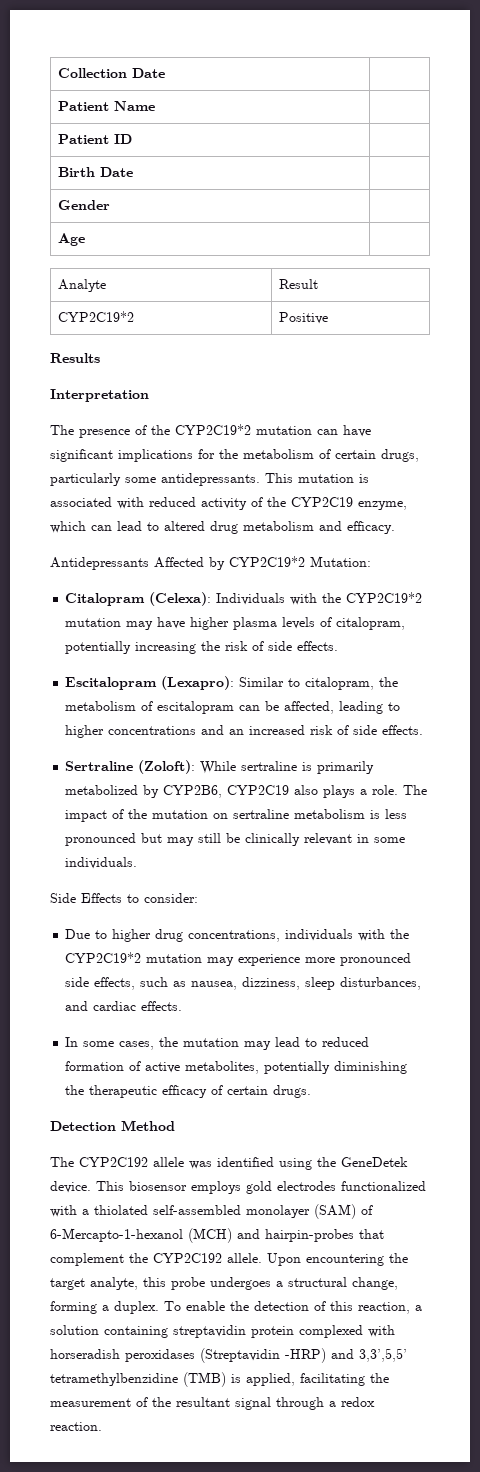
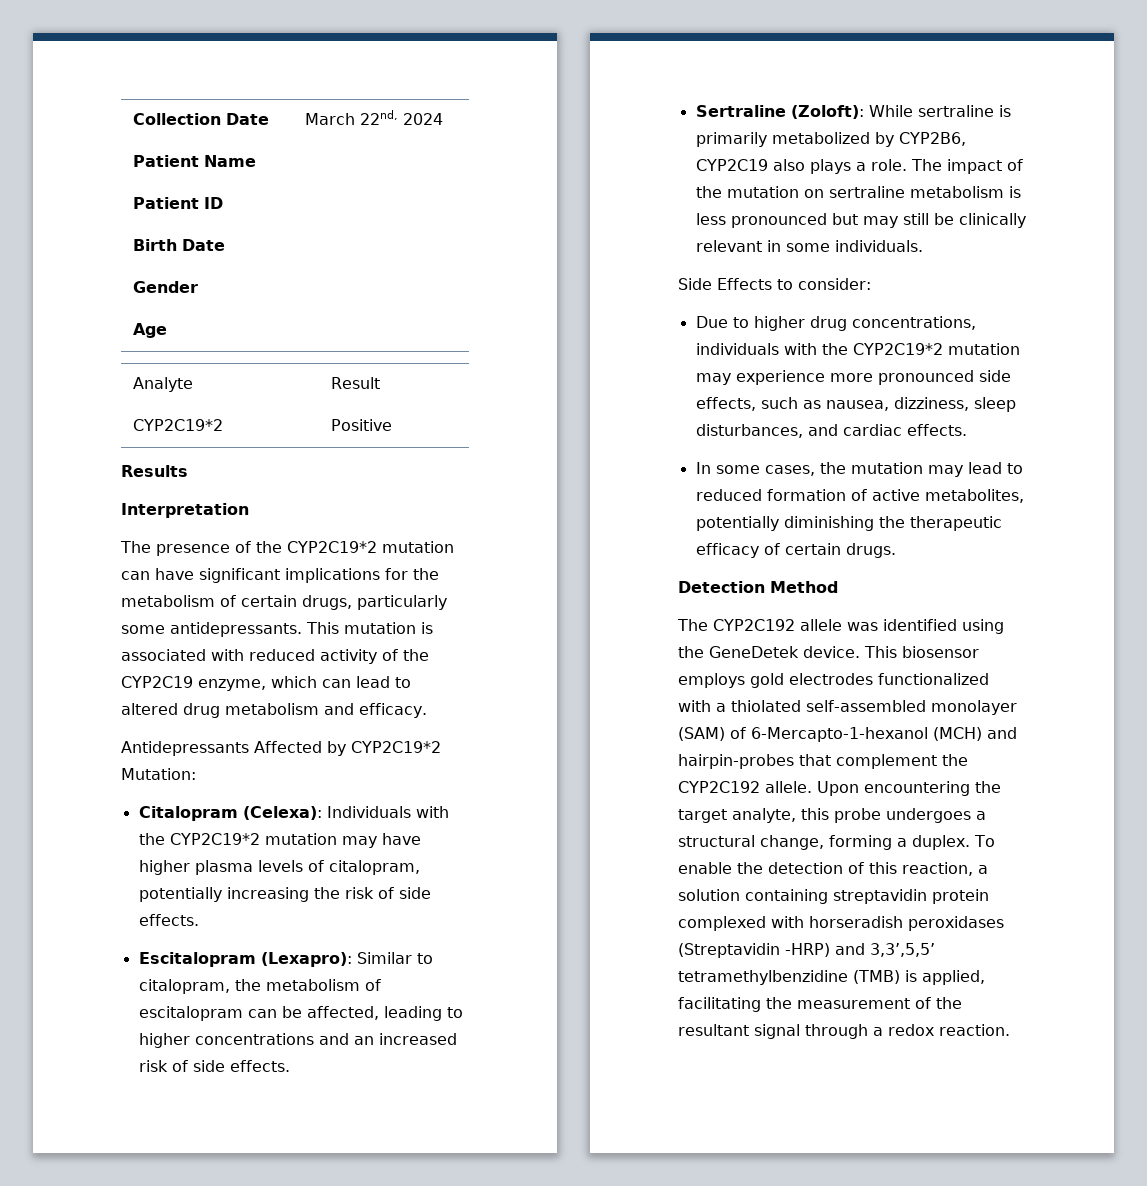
(166, 73) none -> [305,110,444,125] March 22nd, 2024

